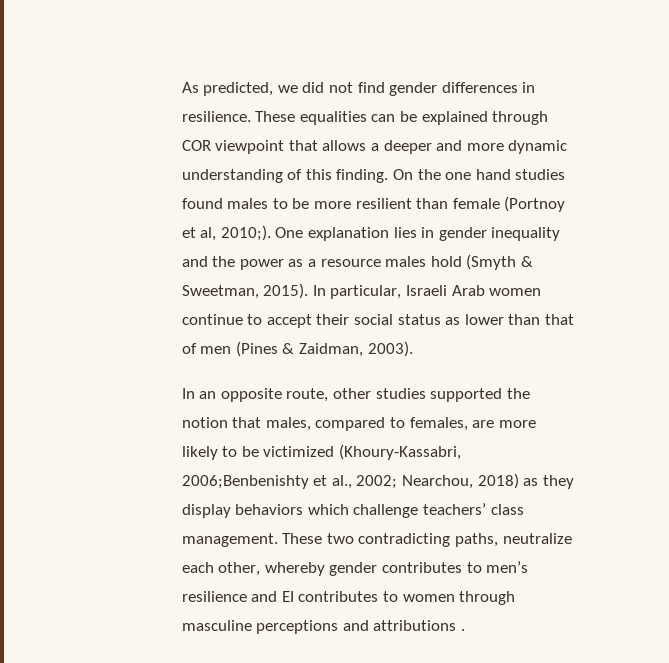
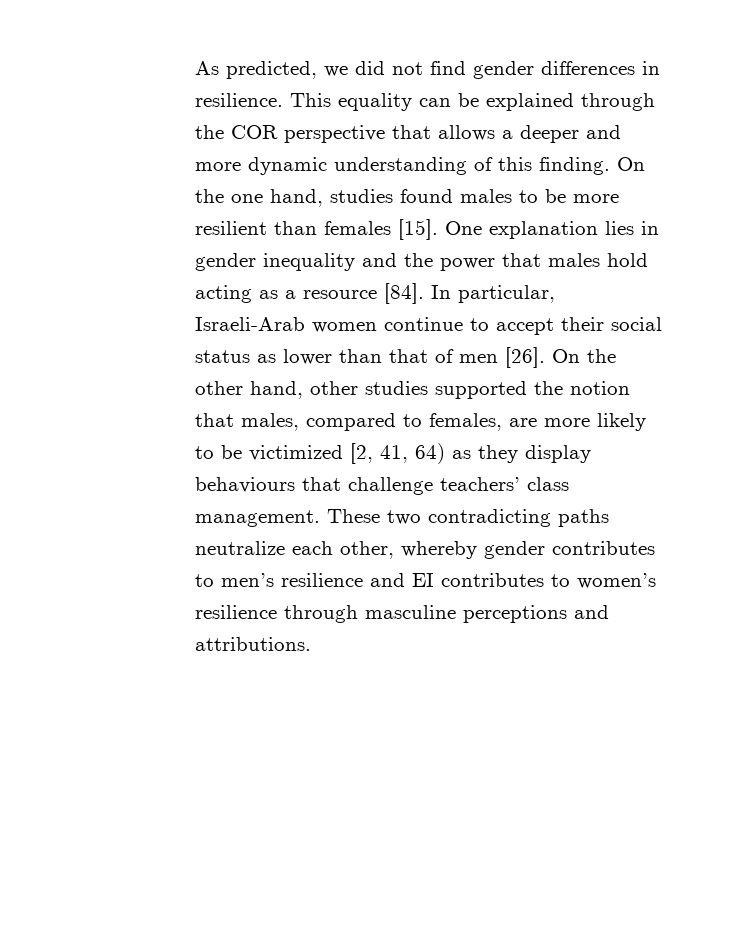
[255,111,367,125] These equalities -> [289,93,412,111] This equality
[181,140,285,154] COR viewpoint -> [194,125,385,143] the COR perspective
[475,169,511,180] hand -> [269,189,323,207] hand,
[452,196,566,212] [181,225,271,241] female (Portnoy et al, 2010;). -> [323,219,438,240] females [15].
[288,254,533,270] [181,283,485,299] as a resource males hold (Smyth & Sweetman, 2015). In particular, Israeli Arab -> [501,253,648,267] [194,283,555,304] [194,317,305,331] that males hold acting as a resource [84]. In particular, Israeli-Arab
[235,341,413,357] [181,388,329,402] (Pines & Zaidman, 2003). // In an opposite route, -> [504,347,616,368] [194,381,303,399] [26]. On the other hand,
[339,444,462,460] [181,473,519,489] (Khoury-Kassabri, 2006;Benbenishty et al., 2002; Nearchou, 2018) -> [349,443,445,464] [2, 41, 64)
[235,504,349,515] behaviors which -> [194,477,341,493] behaviours that
[455,533,499,547] paths, -> [557,509,609,527] paths
[402,594,455,602] women -> [576,573,656,589] [194,605,277,619] women’s resilience
[373,620,466,631] attributions . -> [194,637,311,651] attributions.

